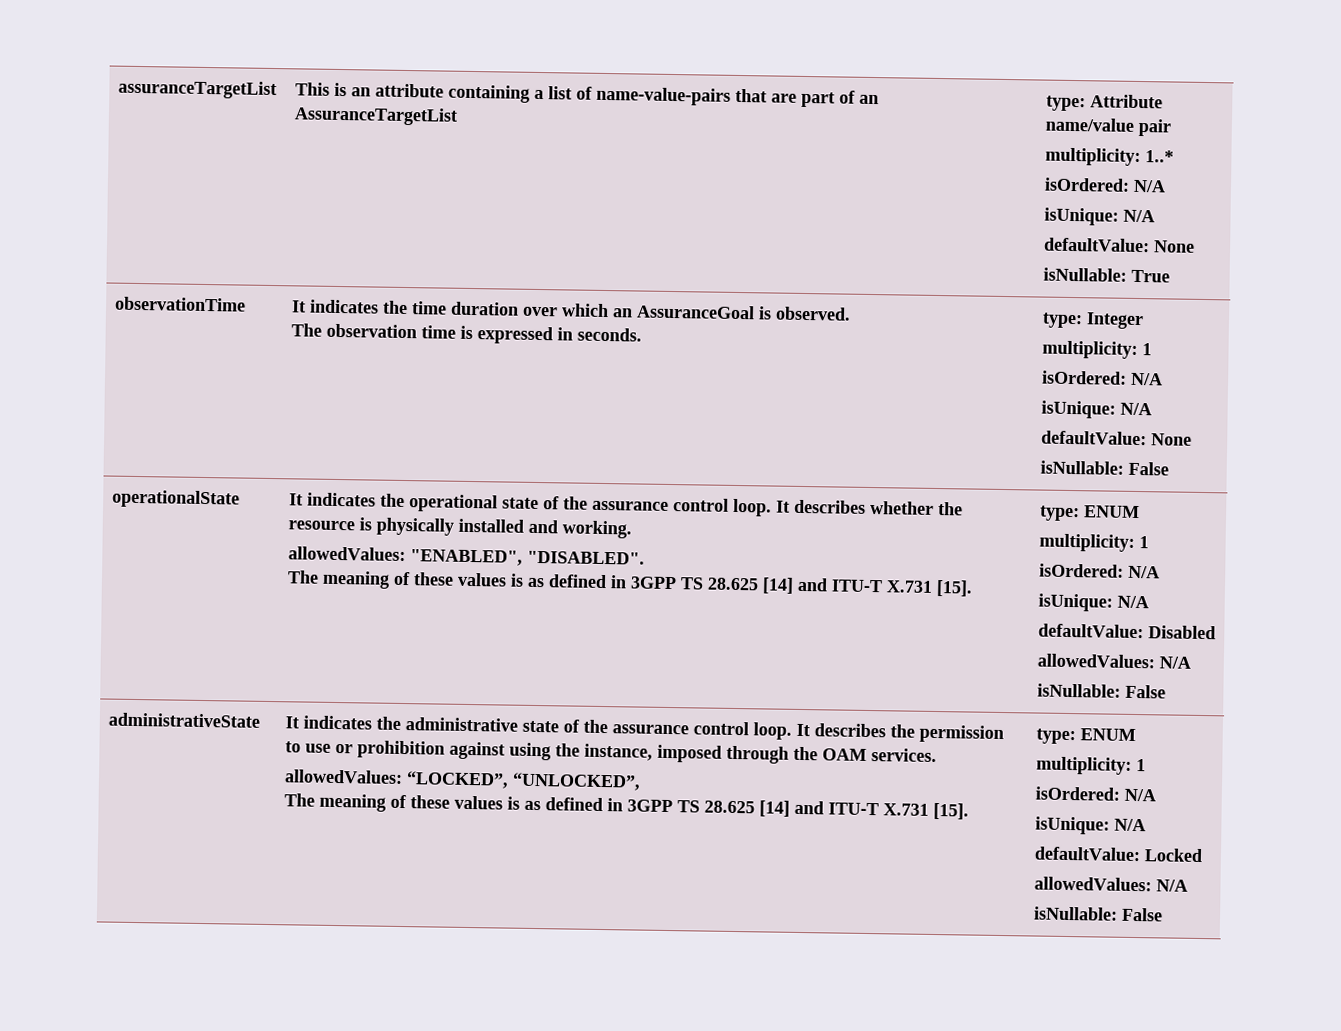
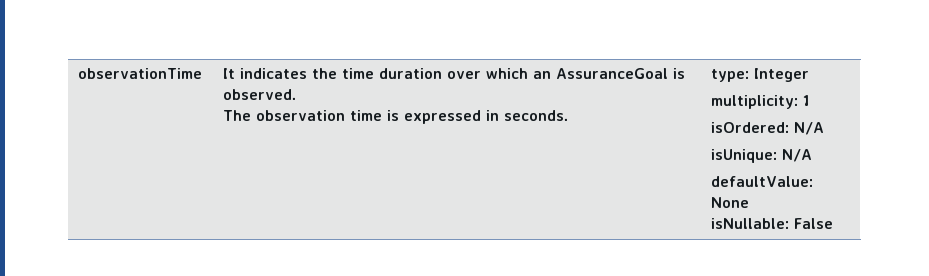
[118,79,278,100] [295,82,880,108] [294,106,459,126] [1046,94,1164,112] [1045,117,1173,137] [1045,147,1175,167] [1044,177,1167,193] [1044,207,1156,226] [1044,237,1196,253] [1043,267,1171,283] assuranceTargetList | This is an attribute containing a list of name-value-pairs that are part of an AssuranceTargetList | type: Attribute name/value pair // multiplicity: 1..* // isOrdered: N/A // isUnique: N/A // defaultValue: None // isNullable: True // -> (78, 73) none
[112,489,241,509] [289,492,964,517] [288,517,633,539] [288,546,646,566] [287,570,974,597] [1039,505,1141,522] [1039,533,1150,552] [1039,563,1161,579] [1038,593,1150,612] [1038,623,1217,640] [1037,653,1192,669] [1037,683,1167,699] [108,712,261,728] [285,715,1005,744] [285,740,938,764] [284,769,642,791] [284,793,970,820] [1036,728,1137,745] [1036,756,1147,775] [1035,786,1157,802] [1035,816,1147,835] [1034,846,1204,863] [1034,876,1189,892] [1033,906,1164,922] // operationalState | It indicates the operational state of the assurance control loop. It describes whether the resource is physically installed and working. // allowedValues: "ENABLED", "DISABLED". // The meaning of these values is as defined in 3GPP TS 28.625 [14] and ITU-T X.731 [15]. | type: ENUM // multiplicity: 1 // isOrdered: N/A // isUnique: N/A // defaultValue: Disabled // allowedValues: N/A // isNullable: False // administrativeState | It indicates the administrative state of the assurance control loop. It describes the permission to use or prohibition against using the instance, imposed through the OAM services. // allowedValues: “LOCKED”, “UNLOCKED”, // The meaning of these values is as defined in 3GPP TS 28.625 [14] and ITU-T X.731 [15]. | type: ENUM // multiplicity: 1 // isOrdered: N/A // isUnique: N/A // defaultValue: Locked // allowedValues: N/A // isNullable: False -> (834, 223) none

